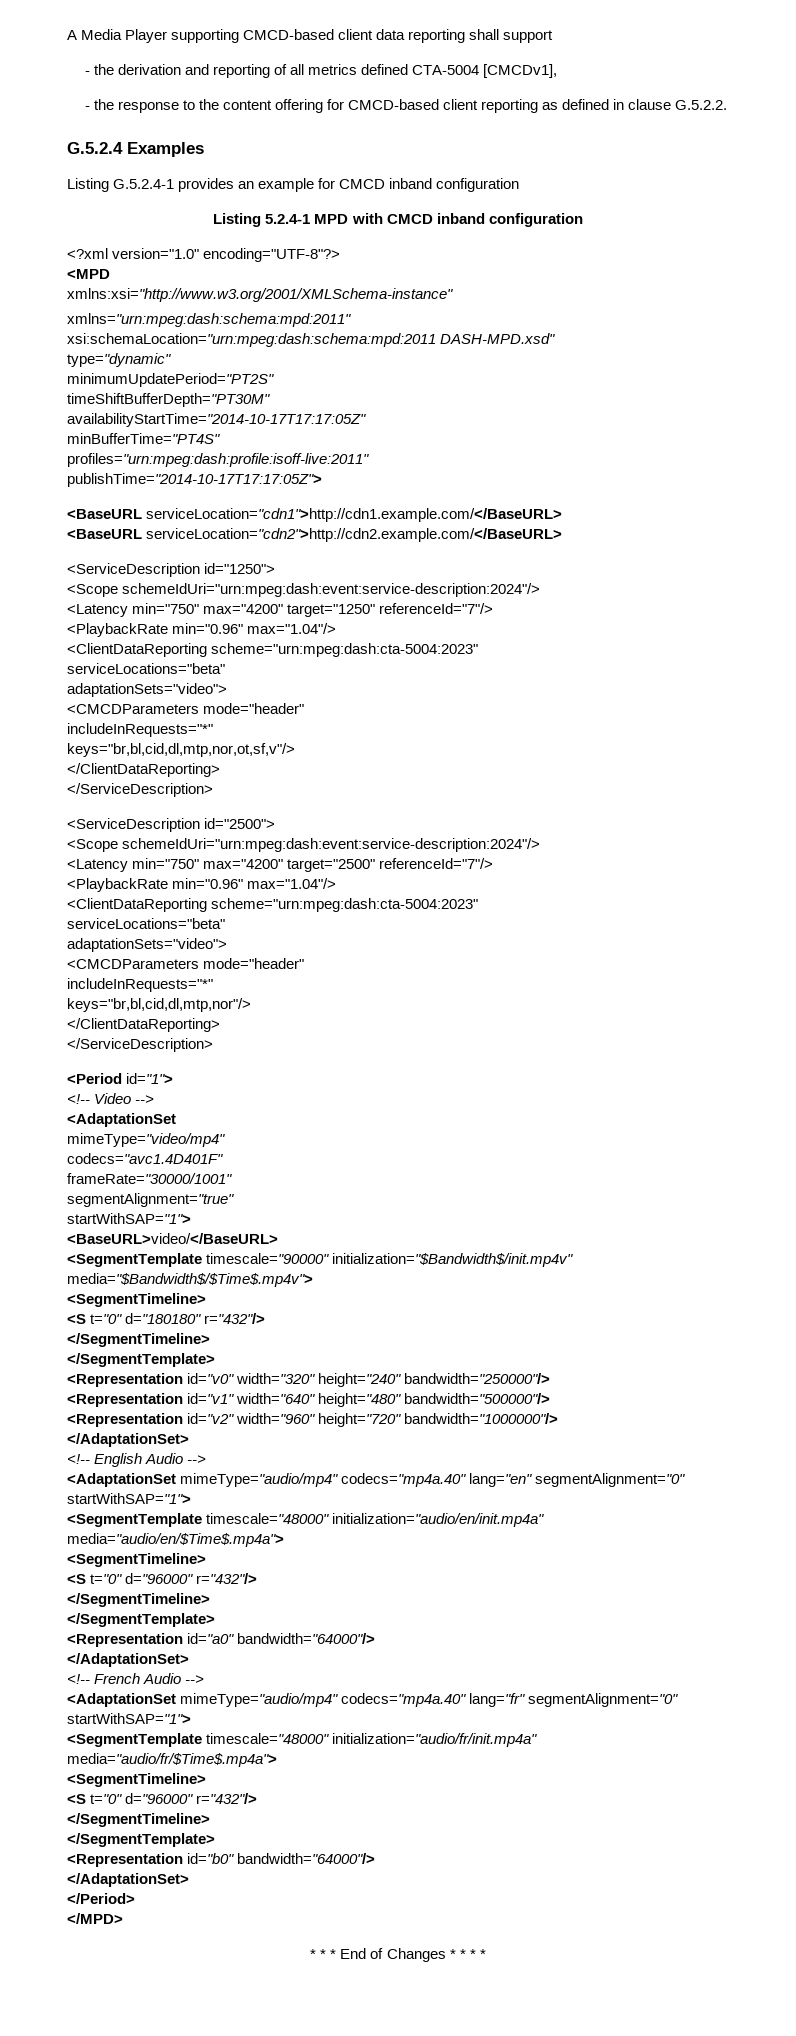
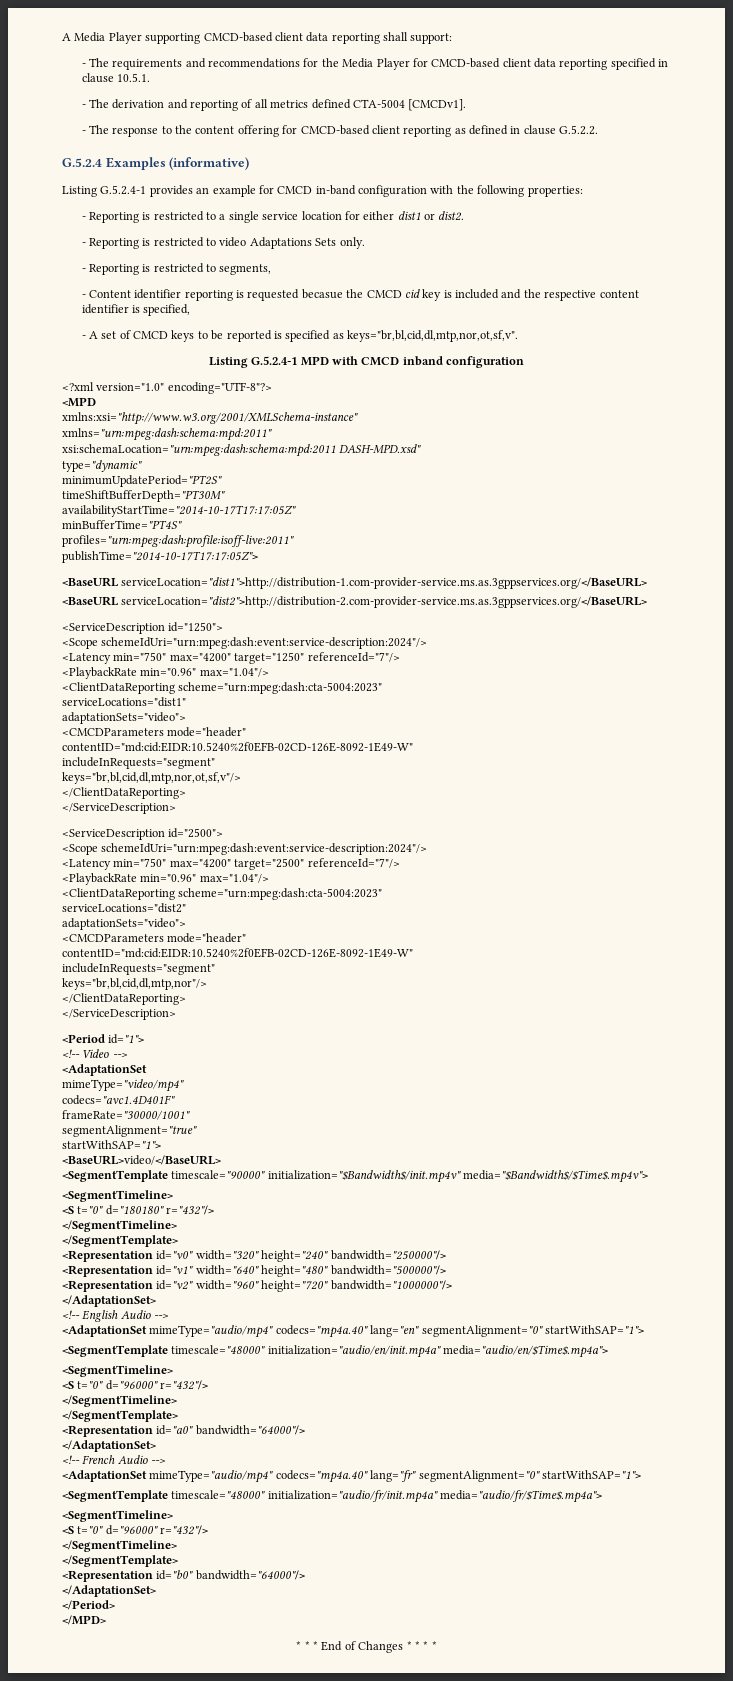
[503,30,554,43] [84,64,114,75] support // - the -> [410,33,453,44] [81,58,669,70] [81,73,150,83] [81,99,109,108] support: // - The requirements and recommendations for the Media Player for CMCD-based client data reporting specified in clause 10.5.1. // - The
[483,64,558,78] [84,99,114,110] [CMCDv1], // - the -> [408,99,467,111] [81,125,109,134] [CMCDv1]. // - The
(204, 149) none -> [169,157,250,170] (informative)
[389,178,520,192] [213,213,311,227] inband configuration // Listing 5.2.4-1 -> [315,185,583,197] [81,211,465,223] [81,237,365,249] [81,263,272,275] [81,289,639,301] [81,304,191,316] [81,330,519,342] [208,356,298,368] in-band configuration with the following properties: // - Reporting is restricted to a single service location for either dist1 or dist2. // - Reporting is restricted to video Adaptations Sets only. // - Reporting is restricted to segments, // - Content identifier reporting is requested becasue the CMCD cid key is included and the respective content identifier is specified, // - A set of CMCD keys to be reported is specified as keys="br,bl,cid,dl,mtp,nor,ot,sf,v". // Listing G.5.2.4-1
[146,508,563,522] [67,528,563,542] serviceLocation="cdn1">http://cdn1.example.com/</BaseURL> // <BaseURL serviceLocation="cdn2">http://cdn2.example.com/</BaseURL> -> [121,577,648,589] [62,596,648,608] serviceLocation="dist1">http://distribution-1.com-provider-service.ms.as.3gppservices.org/</BaseURL> // <BaseURL serviceLocation="dist2">http://distribution-2.com-provider-service.ms.as.3gppservices.org/</BaseURL>
[67,663,225,674] [67,683,227,697] [67,703,305,714] [67,723,213,737] serviceLocations="beta" // adaptationSets="video"> // <CMCDParameters mode="header" // includeInRequests="*" -> [62,697,186,707] [62,712,186,724] [62,727,247,737] [62,742,413,752] [62,757,215,769] serviceLocations="dist1" // adaptationSets="video"> // <CMCDParameters mode="header" // contentID="md:cid:EIDR:10.5240%2f0EFB-02CD-126E-8092-1E49-W" // includeInRequests="segment"
[67,918,225,929] [67,938,227,952] [67,958,305,969] [67,978,213,992] serviceLocations="beta" // adaptationSets="video"> // <CMCDParameters mode="header" // includeInRequests="*" -> [62,903,186,913] [62,918,186,930] [62,933,247,943] [62,948,413,958] [62,963,215,975] serviceLocations="dist2" // adaptationSets="video"> // <CMCDParameters mode="header" // contentID="md:cid:EIDR:10.5240%2f0EFB-02CD-126E-8092-1E49-W" // includeInRequests="segment"

